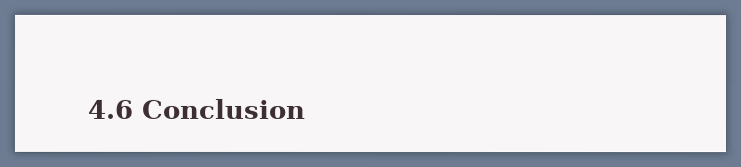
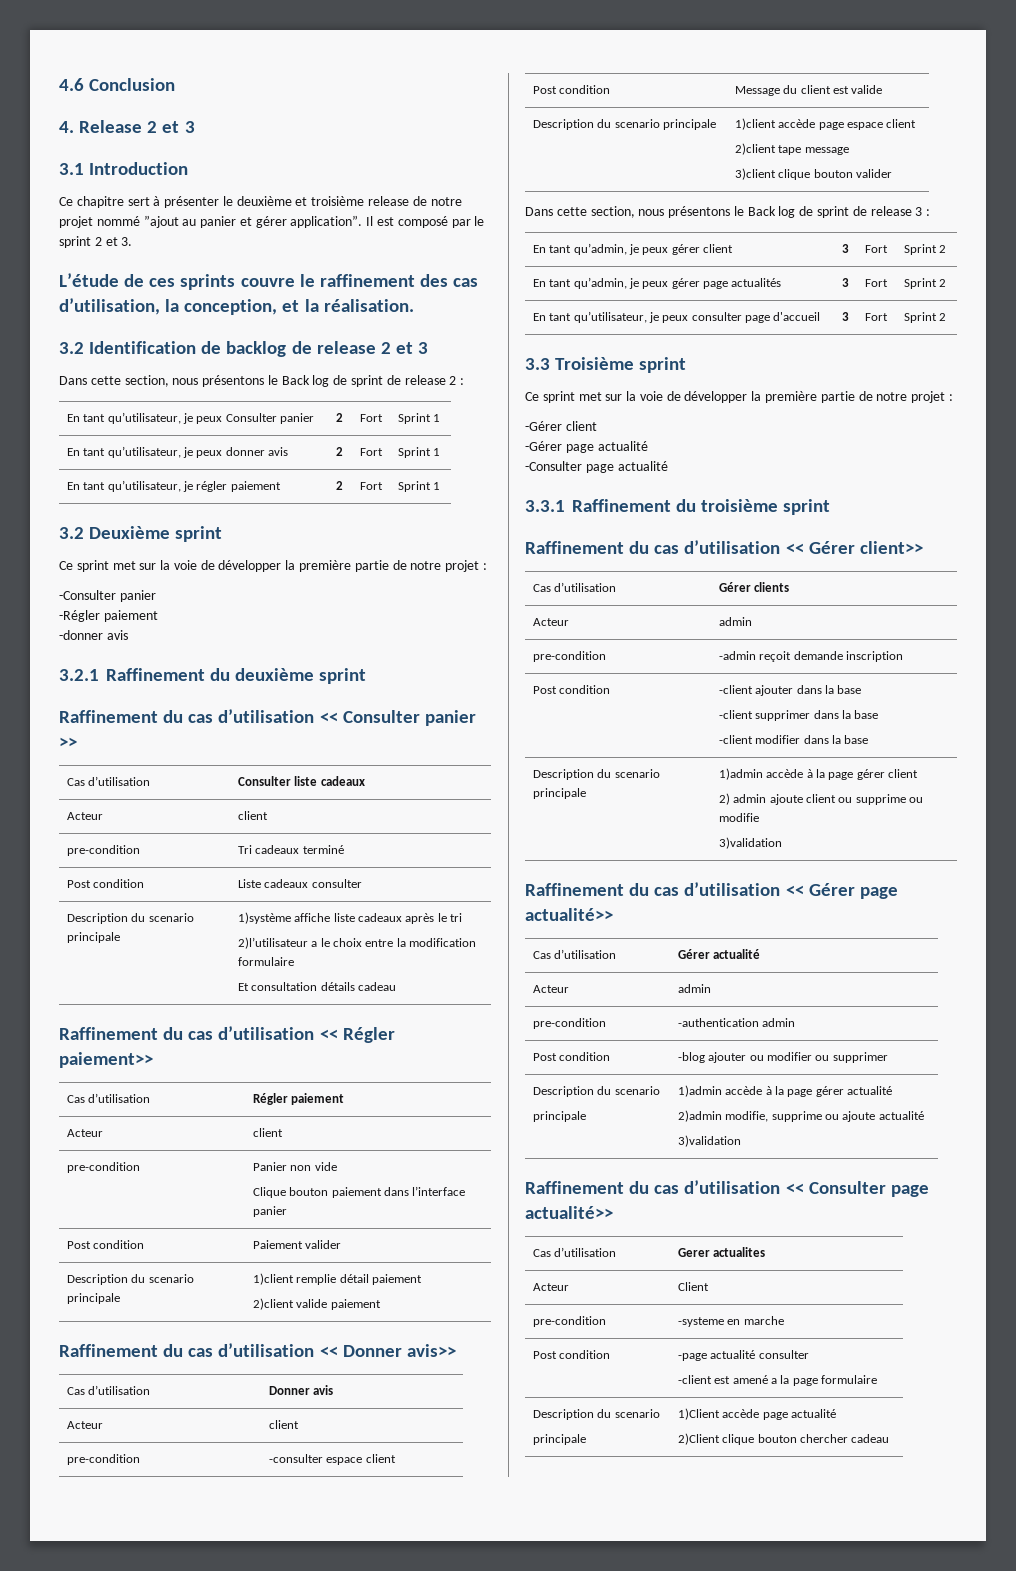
(305, 108) none -> [59,120,195,133] [59,162,189,175] [59,196,462,208] [59,215,485,228] [59,236,133,248] [59,273,479,290] [59,298,414,315] [59,341,429,357] [59,375,465,387] [66,412,315,424] [335,413,343,422] [359,414,383,422] [397,413,441,424] [66,446,289,458] [335,447,343,456] [359,448,383,456] [397,447,441,458] [66,480,281,492] [335,481,343,490] [359,482,383,490] [397,481,441,492] [59,526,223,542] [59,560,487,572] [59,590,156,602] [59,610,158,622] [59,630,128,640] [59,668,367,684] [59,709,476,726] [59,737,77,748] [66,776,151,786] [237,776,365,786] [66,812,103,820] [237,811,268,820] [66,845,140,856] [237,845,344,854] [66,879,145,888] [237,879,362,888] [66,913,194,924] [66,932,120,943] [237,912,463,924] [237,937,477,949] [237,957,294,966] [237,982,396,991] [59,1026,395,1043] [59,1052,153,1068] [66,1093,151,1103] [252,1093,345,1105] [66,1129,103,1137] [252,1128,283,1137] [66,1162,140,1173] [252,1162,337,1171] [252,1186,466,1198] [252,1206,287,1217] [66,1240,145,1249] [252,1240,342,1249] [66,1274,194,1285] [66,1293,120,1304] [252,1273,422,1285] [252,1298,381,1310] [59,1343,456,1357] [66,1385,151,1395] [268,1385,334,1395] [66,1421,103,1429] [268,1420,299,1429] [66,1454,140,1465] [268,1454,396,1465] [532,85,611,94] [734,85,883,96] [532,119,716,130] [734,118,917,130] [734,143,849,155] [734,168,892,180] [525,206,931,218] [532,243,734,255] [841,244,849,253] [864,245,888,253] [903,244,947,255] [532,277,782,289] [841,278,849,287] [864,279,888,287] [903,278,947,289] [532,311,821,323] [841,312,849,321] [864,313,888,321] [903,312,947,323] [525,357,687,373] [525,391,953,403] [525,421,597,431] [525,441,648,453] [525,461,668,473] [525,499,831,515] [525,540,923,554] [532,582,617,592] [718,582,790,592] [532,618,569,626] [718,617,752,626] [532,651,606,662] [718,651,903,662] [532,685,611,694] [718,685,862,696] [718,710,879,721] [718,735,869,744] [532,769,660,780] [532,788,586,799] [718,768,919,780] [718,793,924,805] [718,813,759,822] [718,837,782,849] [525,882,898,899] [525,908,613,921] [532,949,617,959] [677,949,761,959] [532,985,569,993] [677,984,711,993] [532,1018,606,1029] [677,1018,796,1027] [532,1052,611,1061] [677,1052,888,1063] [532,1086,660,1097] [532,1111,586,1122] [677,1085,893,1097] [677,1110,924,1122] [677,1135,741,1147] [525,1180,929,1197] [525,1206,613,1219] [532,1247,617,1257] [677,1247,766,1257] [532,1283,569,1291] [677,1282,709,1291] [532,1316,606,1327] [677,1316,784,1327] [532,1350,611,1359] [677,1350,809,1361] [677,1375,878,1386] [532,1409,660,1420] [532,1434,586,1445] [677,1408,836,1420] [677,1433,890,1445] // 4. Release 2 et 3 // 3.1 Introduction // Ce chapitre sert à présenter le deuxième et troisième release de notre projet nommé ”ajout au panier et gérer application”. Il est composé par le sprint 2 et 3. // L’étude de ces sprints couvre le raffinement des cas d’utilisation, la conception, et la réalisation. // 3.2 Identification de backlog de release 2 et 3 // Dans cette section, nous présentons le Back log de sprint de release 2 : // En tant qu’utilisateur, je peux Consulter panier | 2 | Fort | Sprint 1 // En tant qu’utilisateur, je peux donner avis | 2 | Fort | Sprint 1 // En tant qu’utilisateur, je régler paiement | 2 | Fort | Sprint 1 // 3.2 Deuxième sprint // Ce sprint met sur la voie de développer la première partie de notre projet : // -Consulter panier // -Régler paiement // -donner avis // 3.2.1 Raffinement du deuxième sprint // Raffinement du cas d’utilisation << Consulter panier >> // Cas d’utilisation | Consulter liste cadeaux // Acteur | client // pre-condition | Tri cadeaux terminé // Post condition | Liste cadeaux consulter // Description du scenario principale | 1)système affiche liste cadeaux après le tri // 2)l’utilisateur a le choix entre la modification formulaire // Et consultation détails cadeau // Raffinement du cas d’utilisation << Régler paiement>> // Cas d’utilisation | Régler paiement // Acteur | client // pre-condition | Panier non vide // Clique bouton paiement dans l’interface panier // Post condition | Paiement valider // Description du scenario principale | 1)client remplie détail paiement // 2)client valide paiement // Raffinement du cas d’utilisation << Donner avis>> // Cas d’utilisation | Donner avis // Acteur | client // pre-condition | -consulter espace client // Post condition | Message du client est valide // Description du scenario principale | 1)client accède page espace client // 2)client tape message // 3)client clique bouton valider // Dans cette section, nous présentons le Back log de sprint de release 3 : // En tant qu’admin, je peux gérer client | 3 | Fort | Sprint 2 // En tant qu’admin, je peux gérer page actualités | 3 | Fort | Sprint 2 // En tant qu’utilisateur, je peux consulter page d'accueil | 3 | Fort | Sprint 2 // 3.3 Troisième sprint // Ce sprint met sur la voie de développer la première partie de notre projet : // -Gérer client // -Gérer page actualité // -Consulter page actualité // 3.3.1 Raffinement du troisième sprint // Raffinement du cas d’utilisation << Gérer client>> // Cas d’utilisation | Gérer clients // Acteur | admin // pre-condition | -admin reçoit demande inscription // Post condition | -client ajouter dans la base // -client supprimer dans la base // -client modifier dans la base // Description du scenario principale | 1)admin accède à la page gérer client // 2) admin ajoute client ou supprime ou modifie // 3)validation // Raffinement du cas d’utilisation << Gérer page actualité>> // Cas d’utilisation | Gérer actualité // Acteur | admin // pre-condition | -authentication admin // Post condition | -blog ajouter ou modifier ou supprimer // Description du scenario // principale | 1)admin accède à la page gérer actualité // 2)admin modifie, supprime ou ajoute actualité // 3)validation // Raffinement du cas d’utilisation << Consulter page actualité>> // Cas d’utilisation | Gerer actualites // Acteur | Client // pre-condition | -systeme en marche // Post condition | -page actualité consulter // -client est amené a la page formulaire // Description du scenario // principale | 1)Client accède page actualité // 2)Client clique bouton chercher cadeau

